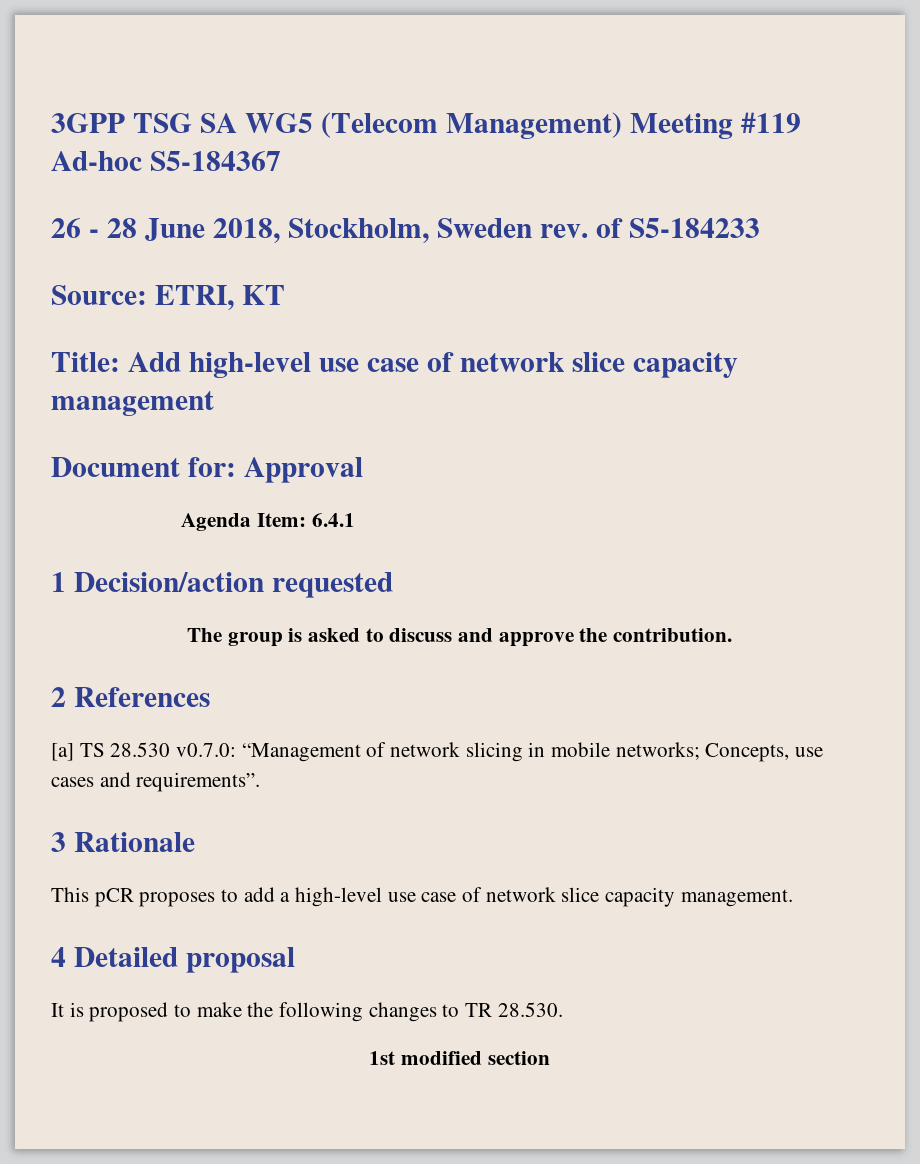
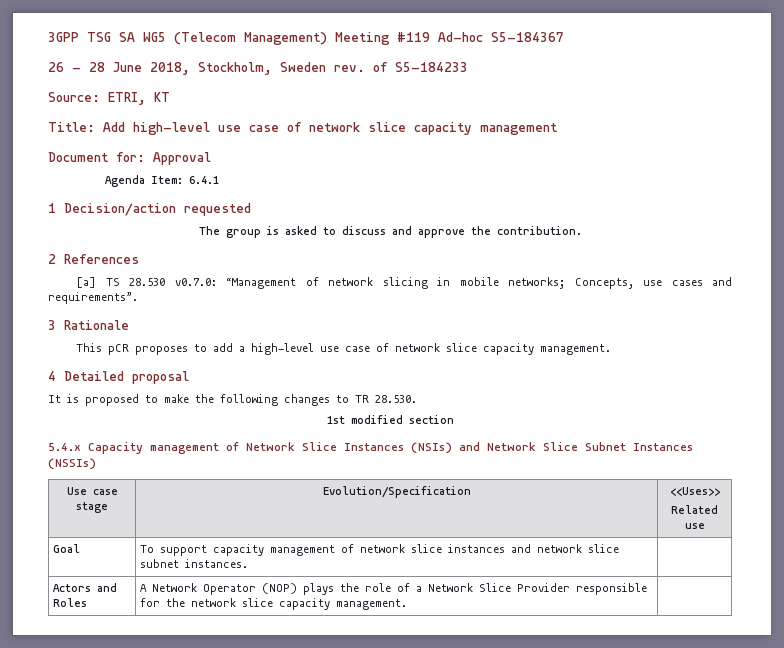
(550, 1058) none -> [48,442,693,454] [48,458,96,470] [66,487,118,495] [76,502,108,513] [322,486,471,498] [669,487,720,496] [671,505,718,514] [684,523,705,529] [52,544,80,553] [139,544,619,556] [139,559,248,568] [52,583,117,592] [52,598,87,607] [139,583,647,595] [139,598,407,610] // 5.4.x Capacity management of Network Slice Instances (NSIs) and Network Slice Subnet Instances (NSSIs) // Use case stage | Evolution/Specification | <<Uses>> // Related use // Goal | To support capacity management of network slice instances and network slice subnet instances. | // Actors and Roles | A Network Operator (NOP) plays the role of a Network Slice Provider responsible for the network slice capacity management. |

